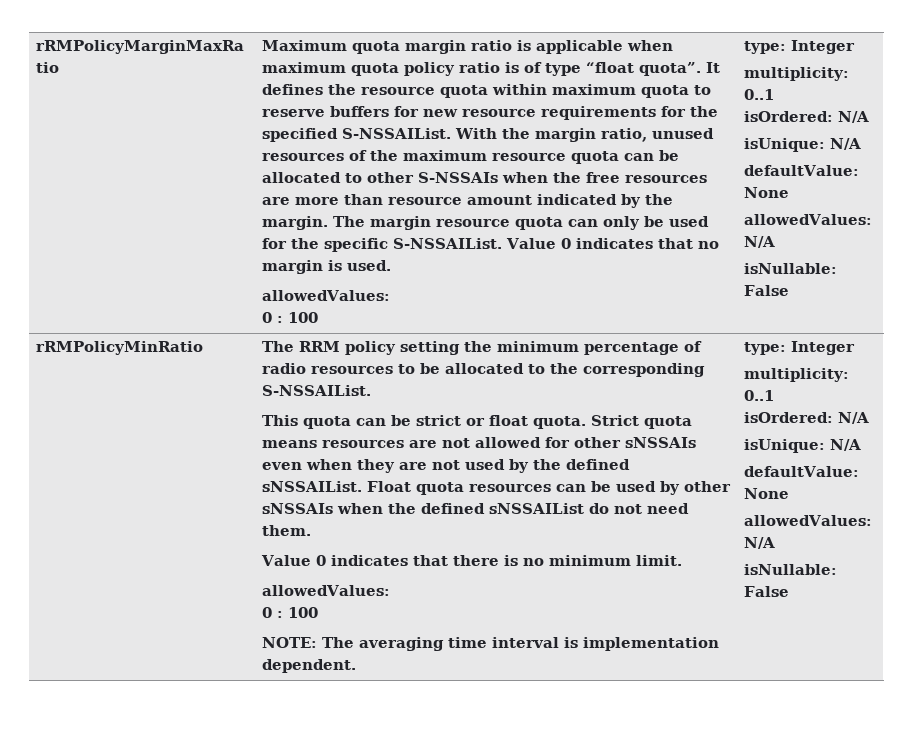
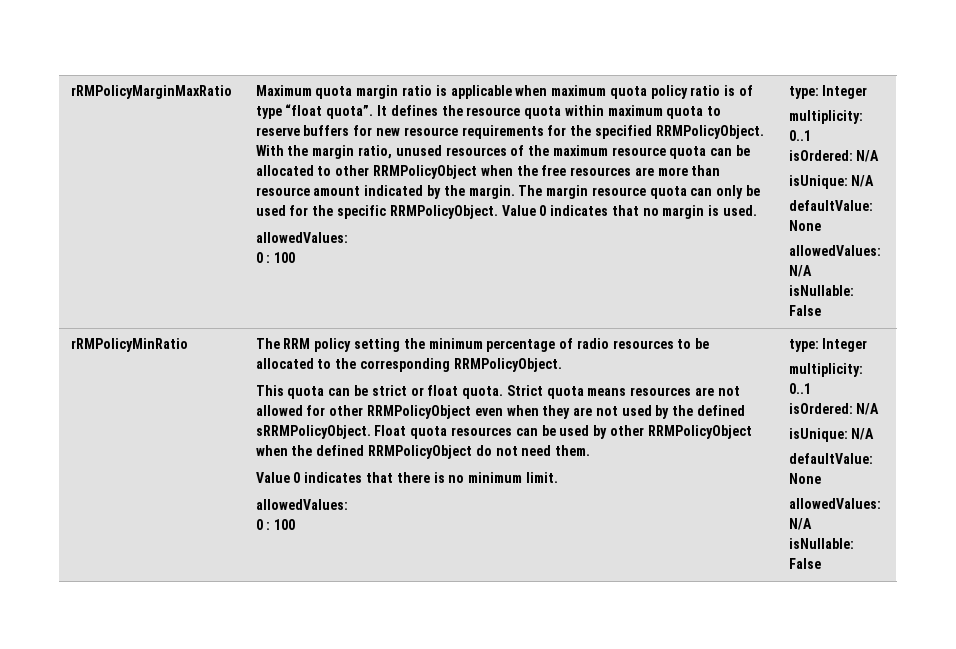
[342,128,452,139] S-NSSAIList. -> [655,125,764,139] RRMPolicyObject.
[418,172,499,183] S-NSSAIs -> [372,165,477,179] RRMPolicyObject
[393,238,503,249] S-NSSAIList. -> [389,205,498,219] RRMPolicyObject.
[262,385,372,396] S-NSSAIList. -> [453,358,562,372] RRMPolicyObject.
[625,437,697,448] sNSSAIs -> [366,405,471,419] RRMPolicyObject
[262,481,363,492] sNSSAIList. -> [255,425,371,439] sRRMPolicyObject.
[262,503,334,514] sNSSAIs -> [647,425,752,439] RRMPolicyObject
[489,503,585,514] sNSSAIList -> [367,445,472,459] RRMPolicyObject
[262,637,720,651] [262,659,357,673] // NOTE: The averaging time interval is implementation dependent. -> (296, 524) none

